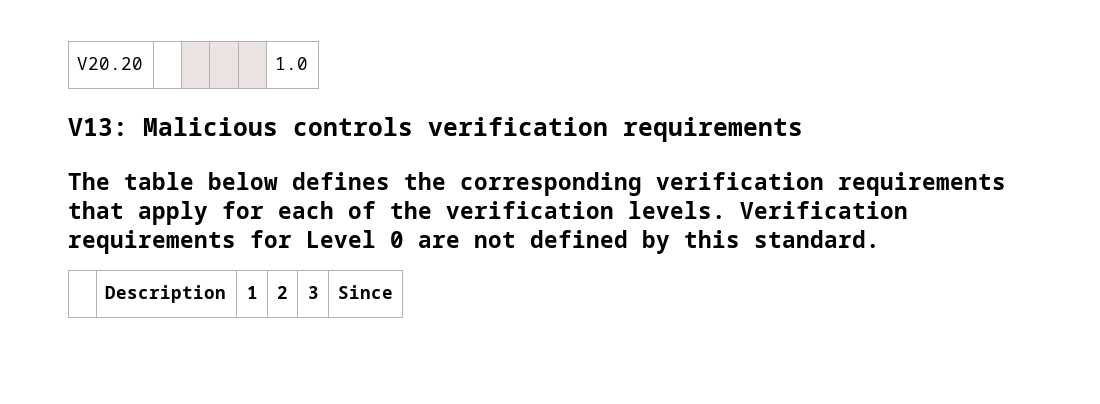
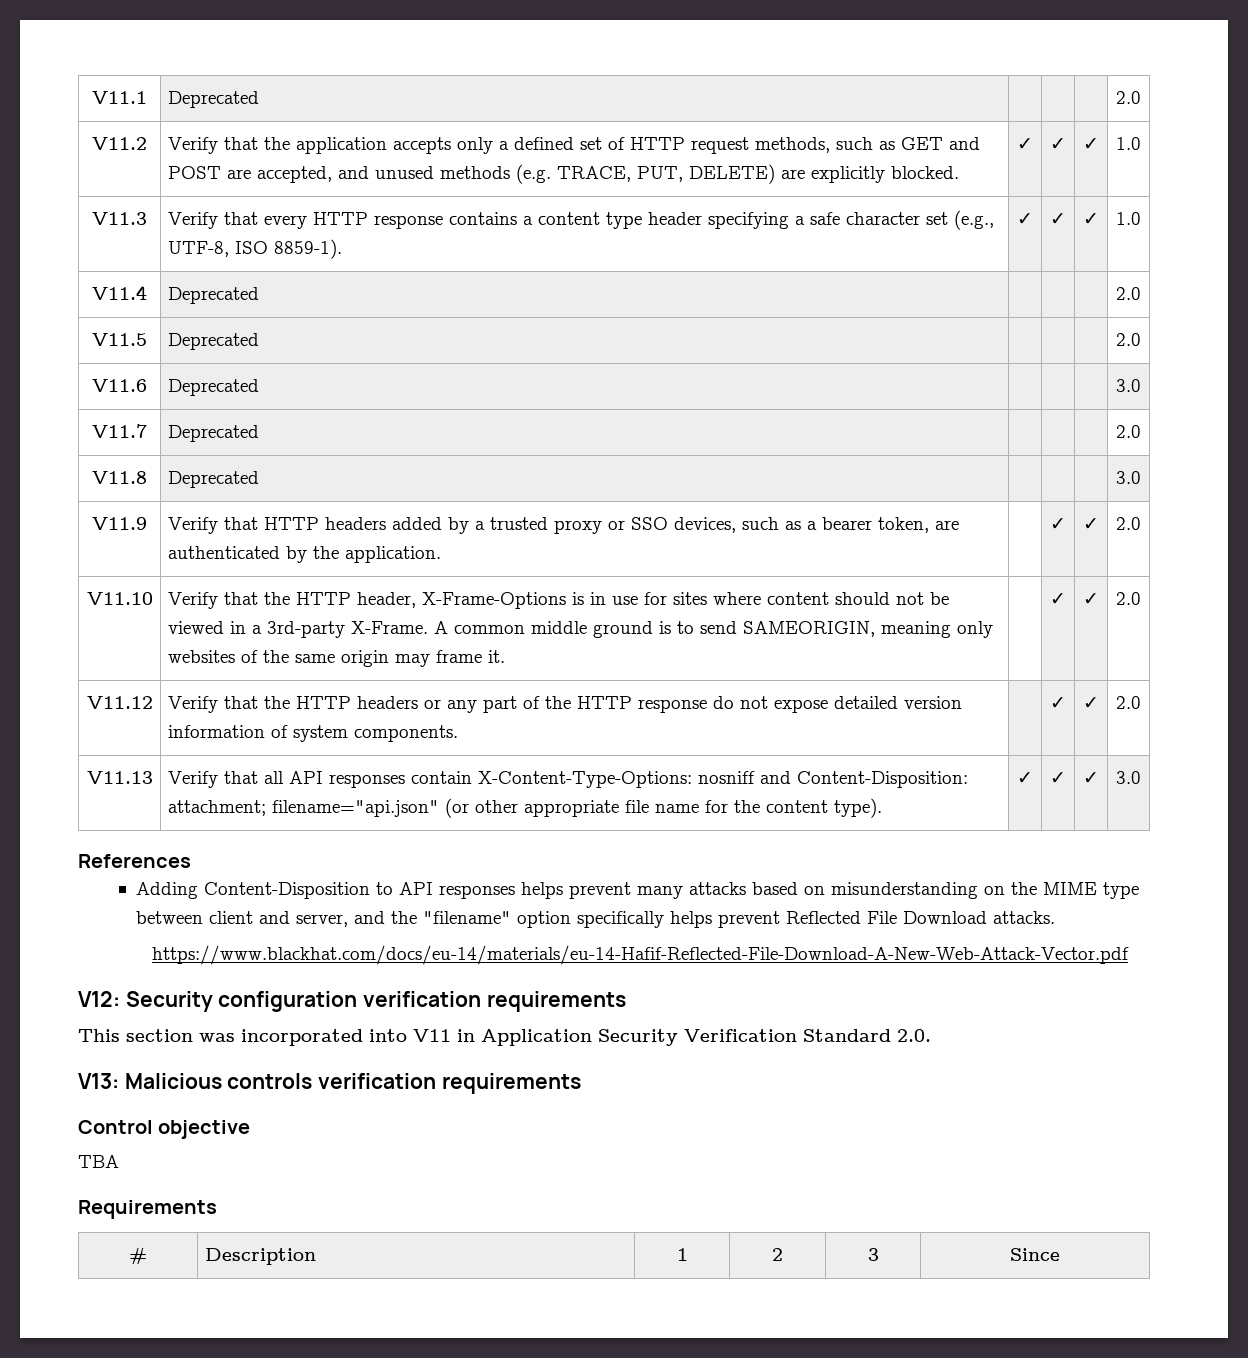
[77,57,144,70] [275,57,309,70] V20.20 | | | | | 1.0 -> [92,91,147,104] [167,91,259,108] [1116,91,1141,104] [92,137,147,150] [167,137,980,154] [167,164,959,184] [1017,138,1033,150] [1050,138,1066,150] [1083,138,1099,150] [1116,137,1141,150] [92,212,147,225] [167,210,994,230] [167,239,342,259] [1017,213,1033,225] [1050,213,1066,225] [1083,213,1099,225] [1116,212,1141,225] [92,285,147,300] [167,287,259,304] [1116,287,1141,300] [92,333,147,346] [167,333,259,350] [1116,333,1141,346] [92,379,147,392] [167,379,259,396] [1116,379,1141,392] [92,424,147,438] [167,425,259,442] [1116,425,1141,438] [92,471,147,484] [167,471,259,488] [1116,471,1141,484] [92,517,147,530] [167,517,959,534] [167,546,441,563] [1050,518,1066,530] [1083,518,1099,530] [1116,517,1141,530] [86,592,153,605] [167,592,949,609] [167,621,993,638] [167,650,505,667] [1050,593,1066,605] [1083,593,1099,605] [1116,592,1141,605] [86,696,153,709] [167,696,962,713] [167,725,458,742] [1050,697,1066,709] [1083,697,1099,709] [1116,696,1141,709] [86,771,153,784] [167,771,968,788] [167,798,882,818] [1017,772,1033,784] [1050,772,1066,784] [1083,772,1099,784] [1116,771,1141,784] [78,854,191,868] [136,882,1140,899] [136,911,1056,928] [152,945,1130,965] [78,991,626,1012] [78,1029,931,1046] V11.1 | Deprecated | | | | 2.0 // V11.2 | Verify that the application accepts only a defined set of HTTP request methods, such as GET and POST are accepted, and unused methods (e.g. TRACE, PUT, DELETE) are explicitly blocked. | ✓ | ✓ | ✓ | 1.0 // V11.3 | Verify that every HTTP response contains a content type header specifying a safe character set (e.g., UTF-8, ISO 8859-1). | ✓ | ✓ | ✓ | 1.0 // V11.4 | Deprecated | | | | 2.0 // V11.5 | Deprecated | | | | 2.0 // V11.6 | Deprecated | | | | 3.0 // V11.7 | Deprecated | | | | 2.0 // V11.8 | Deprecated | | | | 3.0 // V11.9 | Verify that HTTP headers added by a trusted proxy or SSO devices, such as a bearer token, are authenticated by the application. | | ✓ | ✓ | 2.0 // V11.10 | Verify that the HTTP header, X-Frame-Options is in use for sites where content should not be viewed in a 3rd-party X-Frame. A common middle ground is to send SAMEORIGIN, meaning only websites of the same origin may frame it. | | ✓ | ✓ | 2.0 // V11.12 | Verify that the HTTP headers or any part of the HTTP response do not expose detailed version information of system components. | | ✓ | ✓ | 2.0 // V11.13 | Verify that all API responses contain X-Content-Type-Options: nosniff and Content-Disposition: attachment; filename="api.json" (or other appropriate file name for the content type). | ✓ | ✓ | ✓ | 3.0 // References // Adding Content-Disposition to API responses helps prevent many attacks based on misunderstanding on the MIME type between client and server, and the "filename" option specifically helps prevent Reflected File Download attacks. // https://www.blackhat.com/docs/eu-14/materials/eu-14-Hafif-Reflected-File-Download-A-New-Web-Attack-Vector.pdf // V12: Security configuration verification requirements // This section was incorporated into V11 in Application Security Verification Standard 2.0.
[68,172,1006,196] [68,201,908,225] [68,230,880,254] The table below defines the corresponding verification requirements that apply for each of the verification levels. Verification requirements for Level 0 are not defined by this standard. // -> [78,1120,251,1139] [78,1155,119,1168] [78,1200,217,1219] [129,1247,147,1264] Control objective // TBA // Requirements // #

